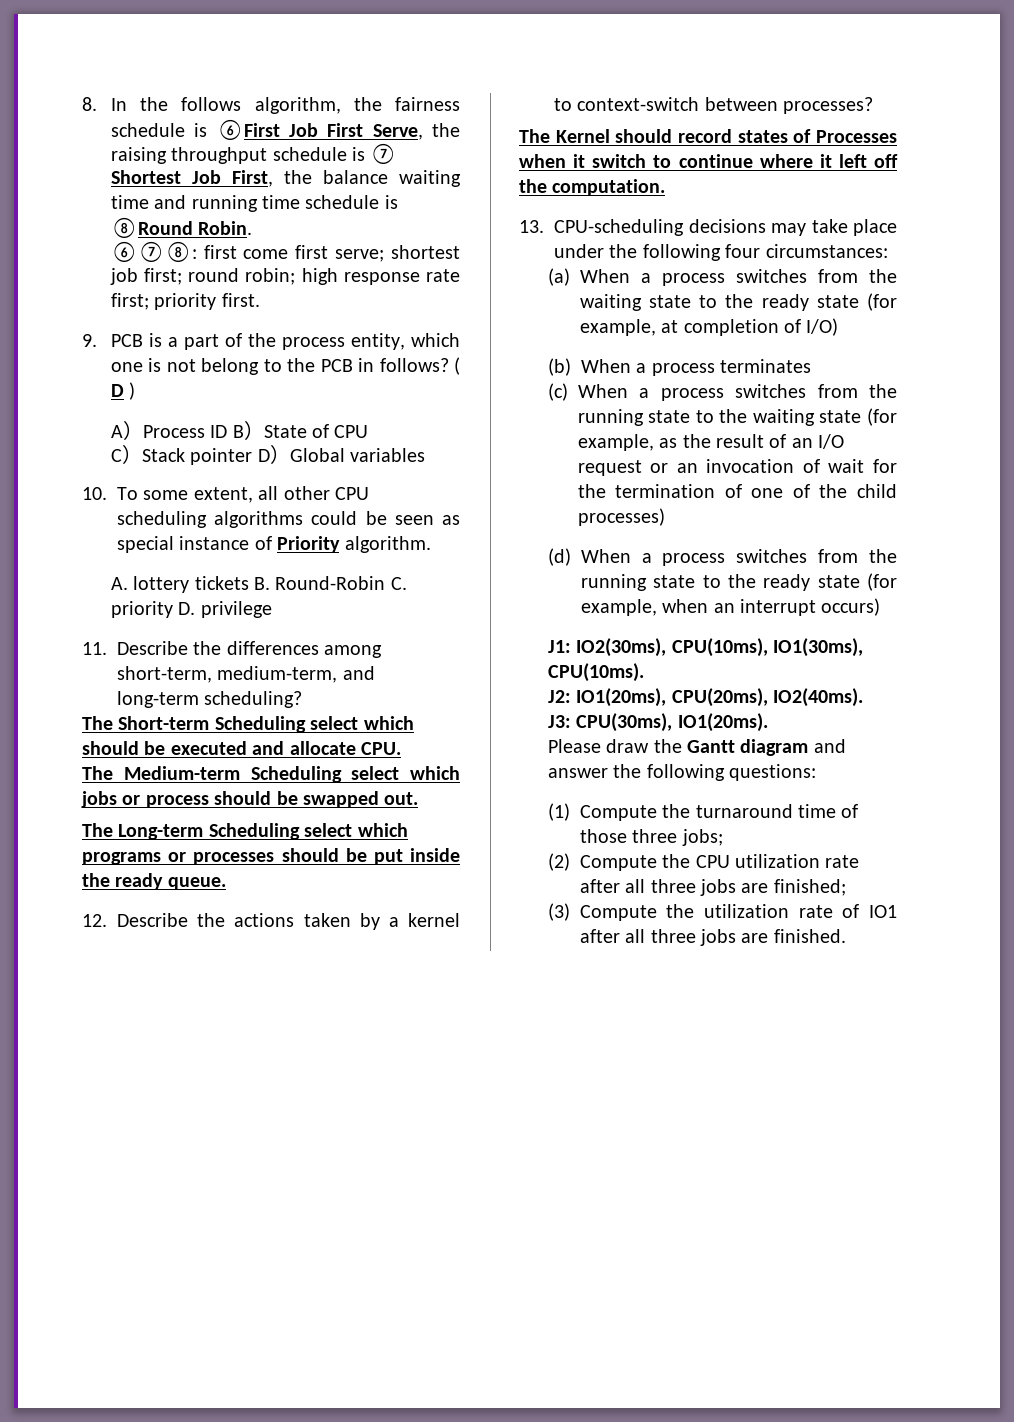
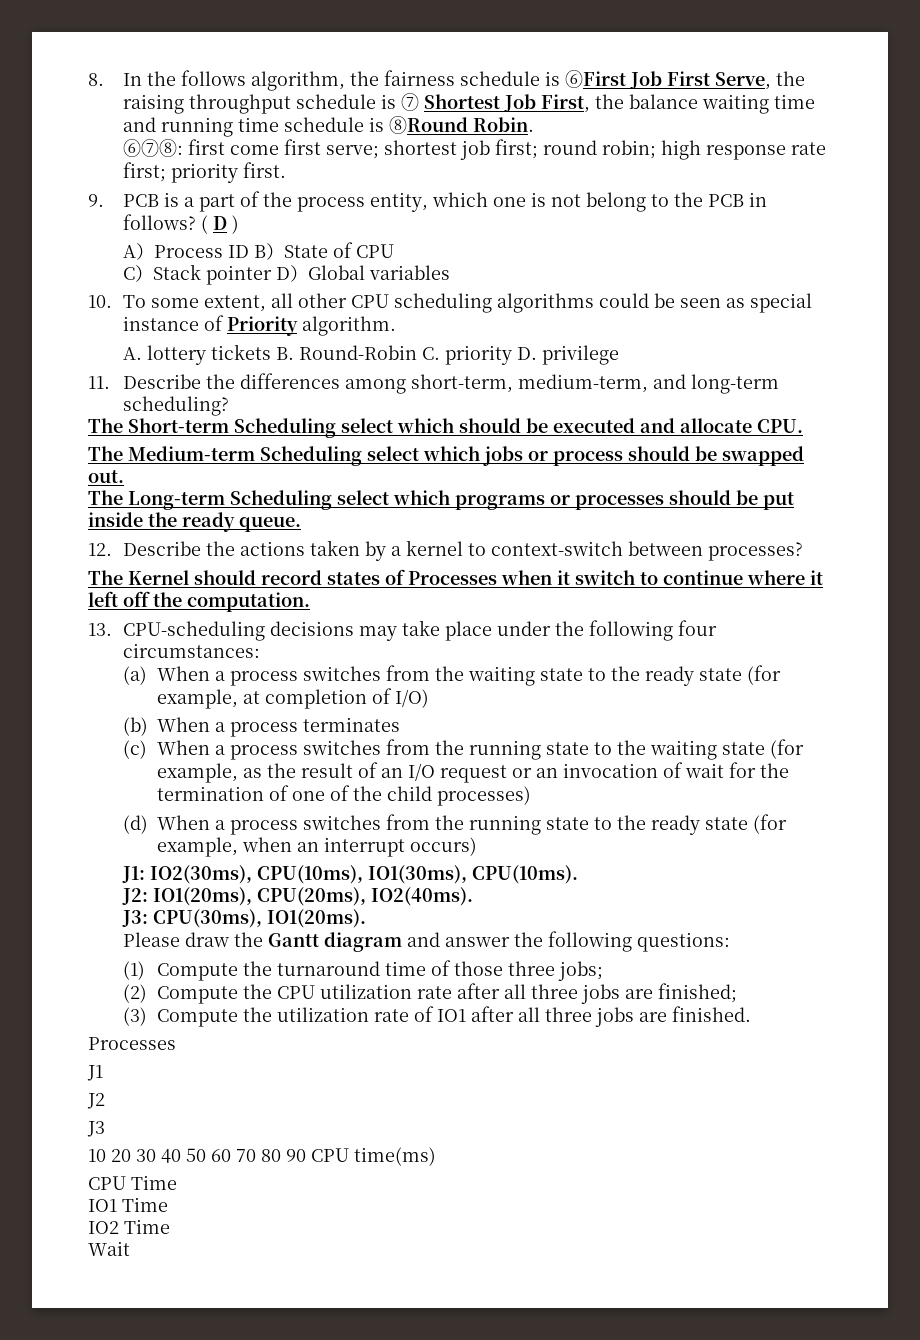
(846, 936) none -> [88,1037,176,1050] [87,1065,103,1081] [87,1093,105,1109] [87,1121,105,1137] [88,1147,436,1166] [88,1175,177,1190] [88,1197,168,1212] [88,1219,170,1234] [88,1241,130,1256] // Processes // J1 // J2 // J3 // 10 20 30 40 50 60 70 80 90 CPU time(ms) // CPU Time // IO1 Time // IO2 Time // Wait

